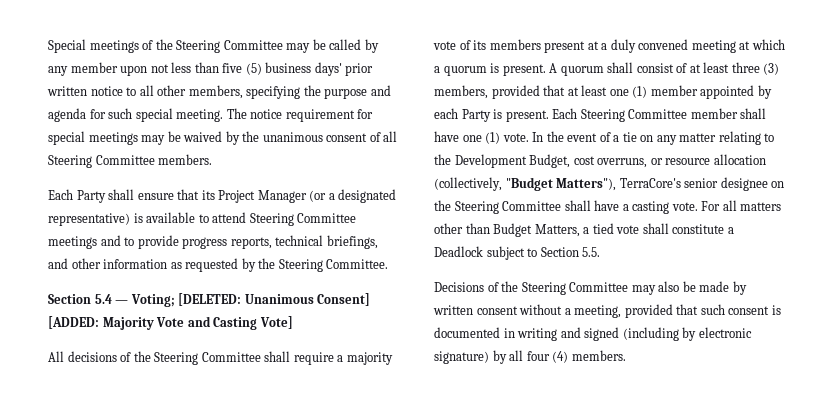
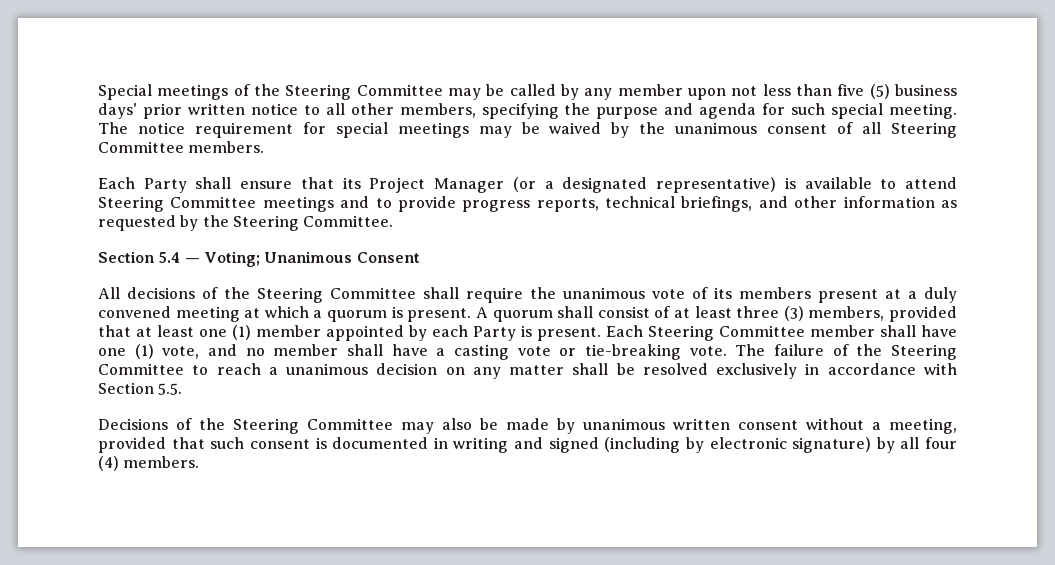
[178,293,371,306] [48,316,293,330] [DELETED: Unanimous Consent] [ADDED: Majority Vote and Casting Vote] -> [264,251,420,263] Unanimous Consent
[337,352,393,365] a majority -> [530,287,645,299] the unanimous
[502,131,775,145] [434,154,766,168] [434,177,785,191] [434,200,782,214] [434,223,734,237] [434,246,538,260] vote. In the event of a tie on any matter relating to the Development Budget, cost overruns, or resource allocation (collectively, "Budget Matters"), TerraCore's senior designee on the Steering Committee shall have a casting vote. For all matters other than Budget Matters, a tied vote shall constitute a Deadlock subject to -> [162,344,957,360] [98,363,957,379] vote, and no member shall have a casting vote or tie-breaking vote. The failure of the Steering Committee to reach a unanimous decision on any matter shall be resolved exclusively in accordance with
(747, 288) none -> [583,418,665,430] unanimous

